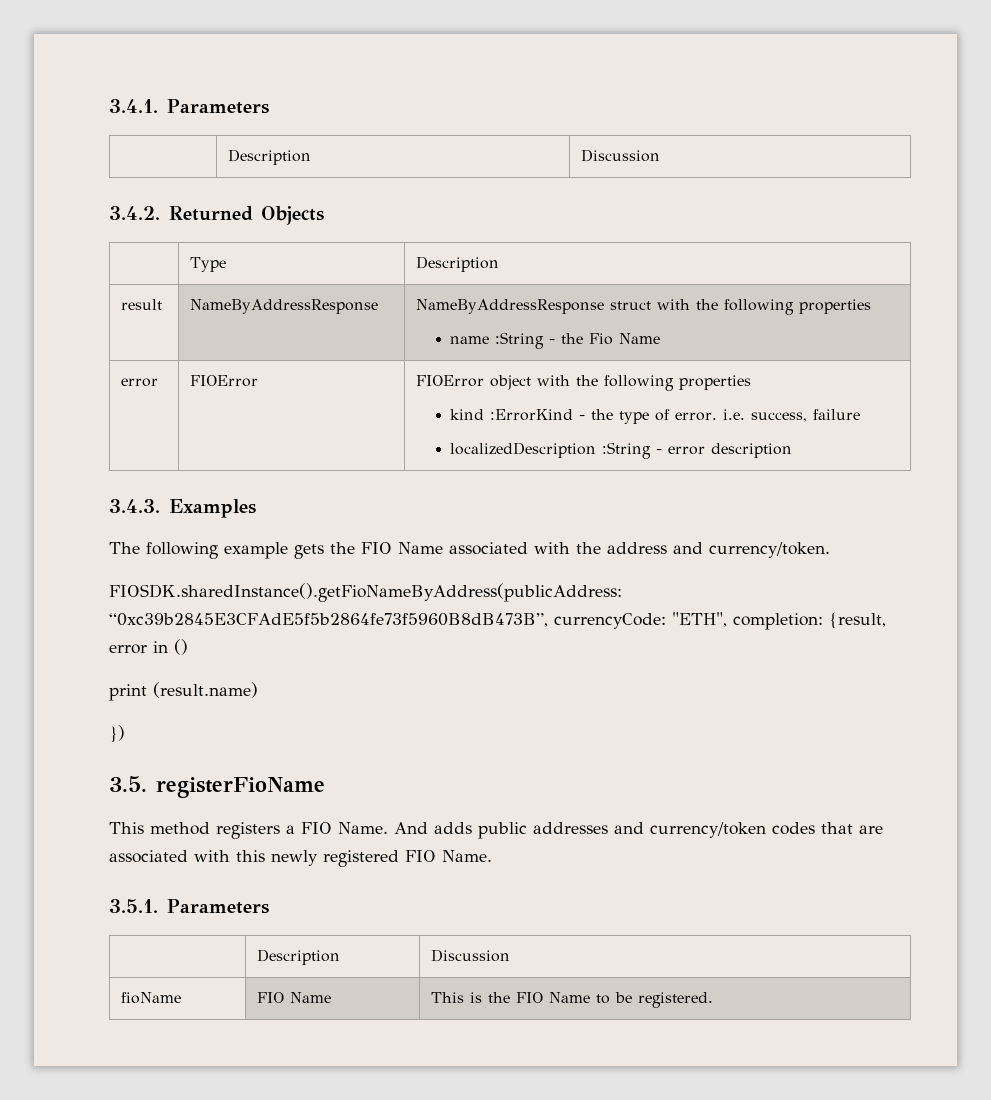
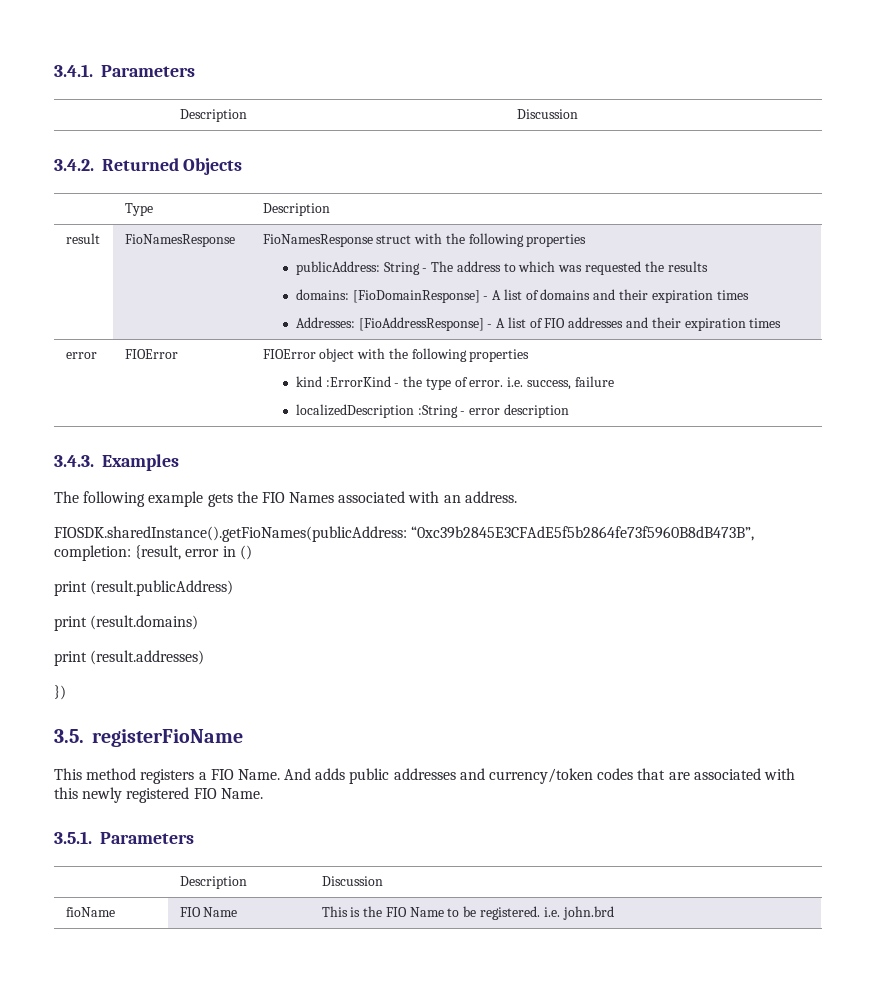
[190,299,379,314] [416,299,605,314] NameByAddressResponse | NameByAddressResponse -> [124,234,235,247] [262,234,373,247] FioNamesResponse | FioNamesResponse
[450,332,661,349] name :String - the Fio Name -> [295,261,708,275] [295,289,749,303] [295,317,782,331] publicAddress: String - The address to which was requested the results // domains: [FioDomainResponse] - A list of domains and their expiration times // Addresses: [FioAddressResponse] - A list of FIO addresses and their expiration times
[398,542,830,558] [109,583,622,602] [109,612,727,629] Name associated with the address and currency/token. // FIOSDK.sharedInstance().getFioNameByAddress(publicAddress: “0xc39b2845E3CFAdE5f5b2864fe73f5960B8dB473B”, currencyCode: "ETH", -> [289,491,517,503] [54,526,755,542] Names associated with an address. // FIOSDK.sharedInstance().getFioNames(publicAddress: “0xc39b2845E3CFAdE5f5b2864fe73f5960B8dB473B”,
[153,682,258,698] (result.name) -> [90,580,234,596] [54,615,199,631] [54,650,205,666] (result.publicAddress) // print (result.domains) // print (result.addresses)
(714, 1000) none -> [543,906,614,920] i.e. john.brd

